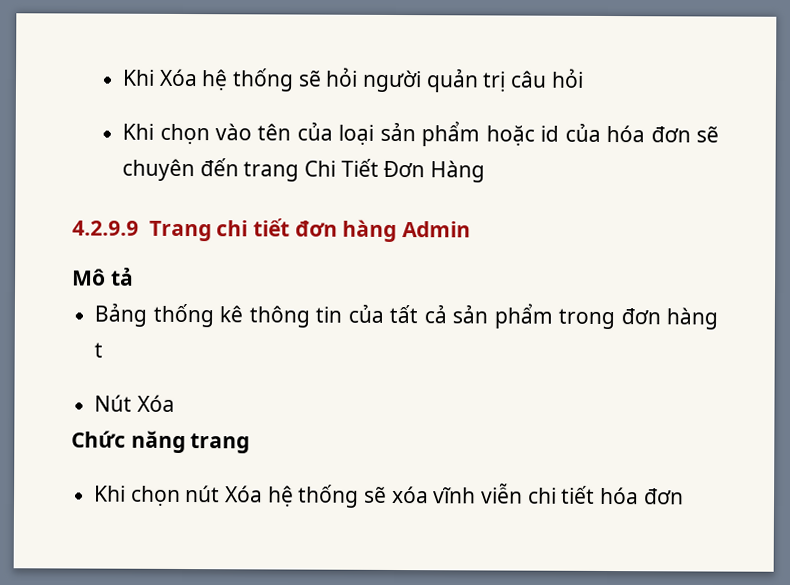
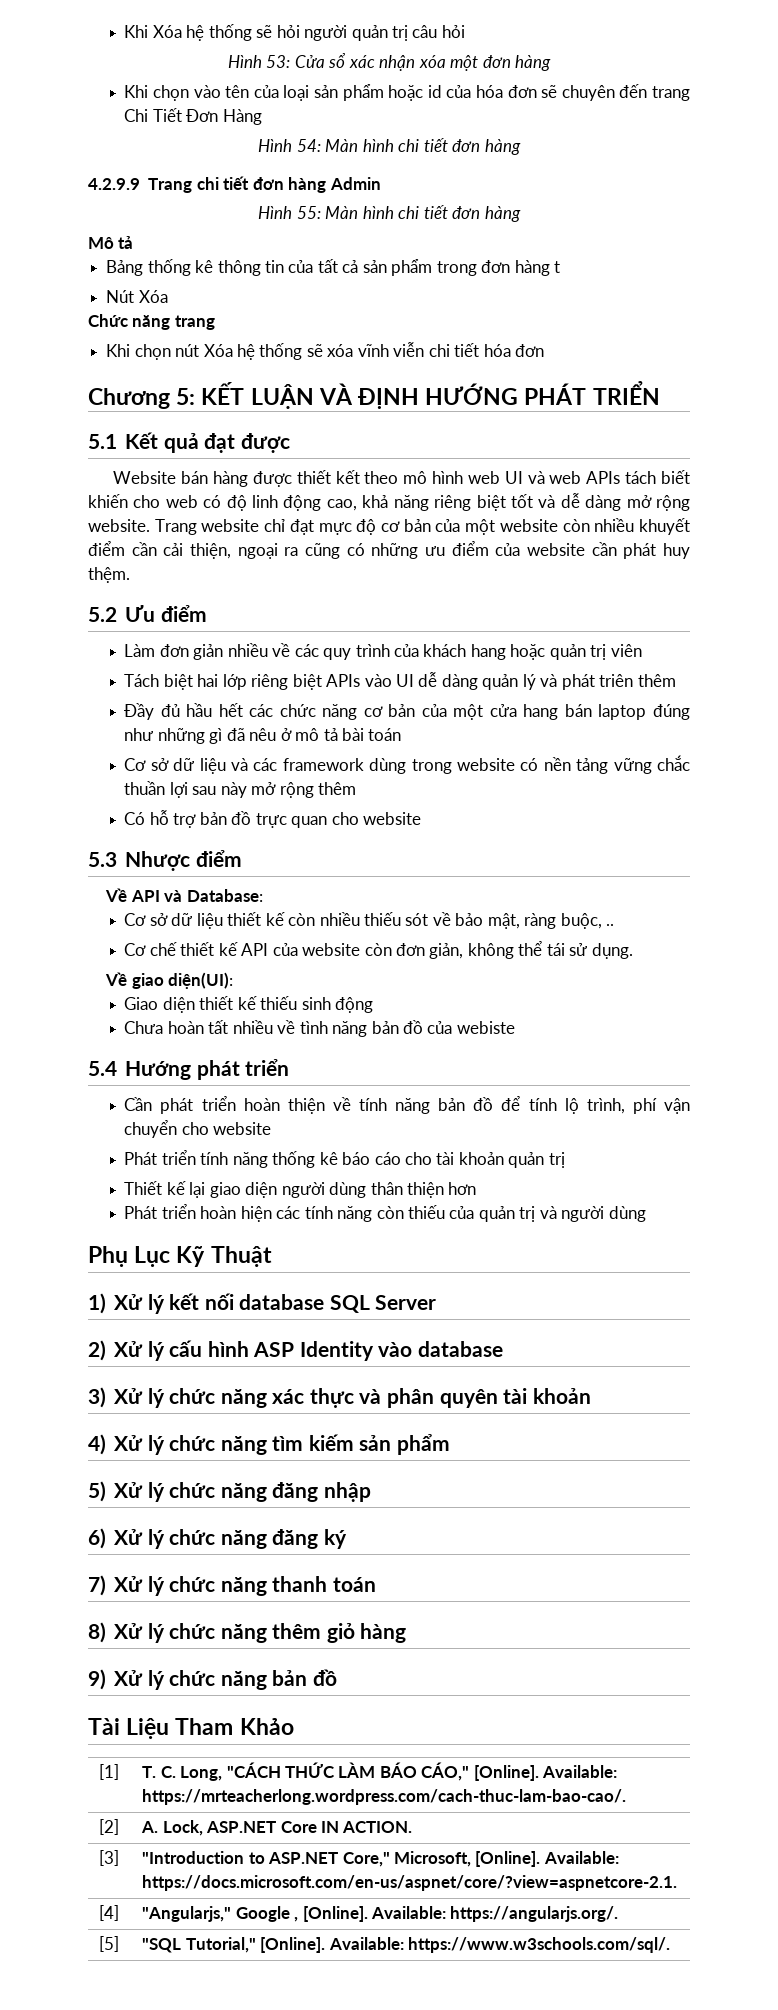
(584, 78) none -> [227,53,552,71] // Hình 53: Cửa sổ xác nhận xóa một đơn hàng
(486, 171) none -> [258,138,521,155] // Hình 54: Màn hình chi tiết đơn hàng
(471, 229) none -> [258,205,521,222] // Hình 55: Màn hình chi tiết đơn hàng
(684, 496) none -> [88,381,660,409] [88,432,290,453] [113,470,691,487] [88,493,691,511] [88,518,690,535] [88,541,691,559] [88,567,130,583] [88,605,207,622] [124,643,642,660] [124,672,676,690] [124,703,690,720] [124,728,402,744] [124,755,690,774] [124,781,357,798] [124,810,422,828] [88,850,242,871] [105,888,263,902] [124,912,615,929] [124,941,633,959] [105,972,234,989] [124,996,374,1013] [124,1020,515,1037] [88,1059,290,1080] [124,1096,690,1114] [124,1120,272,1138] [124,1150,565,1168] [124,1181,477,1198] [124,1204,646,1222] [88,1246,272,1267] [88,1293,437,1314] [88,1340,503,1361] [88,1387,591,1408] [88,1434,450,1455] [88,1481,371,1502] [88,1528,347,1549] [88,1575,376,1596] [88,1622,407,1643] [88,1669,337,1690] [88,1718,294,1739] [99,1764,120,1780] [142,1762,618,1781] [142,1789,627,1805] [99,1819,120,1835] [141,1820,413,1836] [99,1850,120,1866] [142,1851,619,1867] [142,1875,678,1891] [99,1905,120,1921] [142,1906,619,1922] [99,1936,120,1952] [142,1937,671,1953] // Chương 5: KẾT LUẬN VÀ ĐỊNH HƯỚNG PHÁT TRIỂN // 5.1 Kết quả đạt được // Website bán hàng được thiết kết theo mô hình web UI và web APIs tách biết khiến cho web có độ linh động cao, khả năng riêng biệt tốt và dễ dàng mở rộng website. Trang website chỉ đạt mực độ cơ bản của một website còn nhiều khuyết điểm cần cải thiện, ngoại ra cũng có những ưu điểm của website cần phát huy thệm. // 5.2 Ưu điểm // Làm đơn giản nhiều về các quy trình của khách hang hoặc quản trị viên // Tách biệt hai lớp riêng biệt APIs vào UI dễ dàng quản lý và phát triên thêm // Đầy đủ hầu hết các chức năng cơ bản của một cửa hang bán laptop đúng như những gì đã nêu ở mô tả bài toán // Cơ sở dữ liệu và các framework dùng trong website có nền tảng vững chắc thuần lợi sau này mở rộng thêm // Có hỗ trợ bản đồ trực quan cho website // 5.3 Nhược điểm // Về API và Database: // Cơ sở dữ liệu thiết kế còn nhiều thiếu sót về bảo mật, ràng buộc, .. // Cơ chế thiết kế API của website còn đơn giản, không thể tái sử dụng. // Về giao diện(UI): // Giao diện thiết kế thiếu sinh động // Chưa hoàn tất nhiều về tình năng bản đồ của webiste // 5.4 Hướng phát triển // Cần phát triển hoàn thiện về tính năng bản đồ để tính lộ trình, phí vận chuyển cho website // Phát triển tính năng thống kê báo cáo cho tài khoản quản trị // Thiết kế lại giao diện người dùng thân thiện hơn // Phát triển hoàn hiện các tính năng còn thiếu của quản trị và người dùng // Phụ Lục Kỹ Thuật // 1) Xử lý kết nối database SQL Server // 2) Xử lý cấu hình ASP Identity vào database // 3) Xử lý chức năng xác thực và phân quyên tài khoản // 4) Xử lý chức năng tìm kiếm sản phẩm // 5) Xử lý chức năng đăng nhập // 6) Xử lý chức năng đăng ký // 7) Xử lý chức năng thanh toán // 8) Xử lý chức năng thêm giỏ hàng // 9) Xử lý chức năng bản đồ // Tài Liệu Tham Khảo // [1] | T. C. Long, "CÁCH THỨC LÀM BÁO CÁO," [Online]. Available: https://mrteacherlong.wordpress.com/cach-thuc-lam-bao-cao/. // [2] | A. Lock, ASP.NET Core IN ACTION. // [3] | "Introduction to ASP.NET Core," Microsoft, [Online]. Available: https://docs.microsoft.com/en-us/aspnet/core/?view=aspnetcore-2.1. // [4] | "Angularjs," Google , [Online]. Available: https://angularjs.org/. // [5] | "SQL Tutorial," [Online]. Available: https://www.w3schools.com/sql/.

